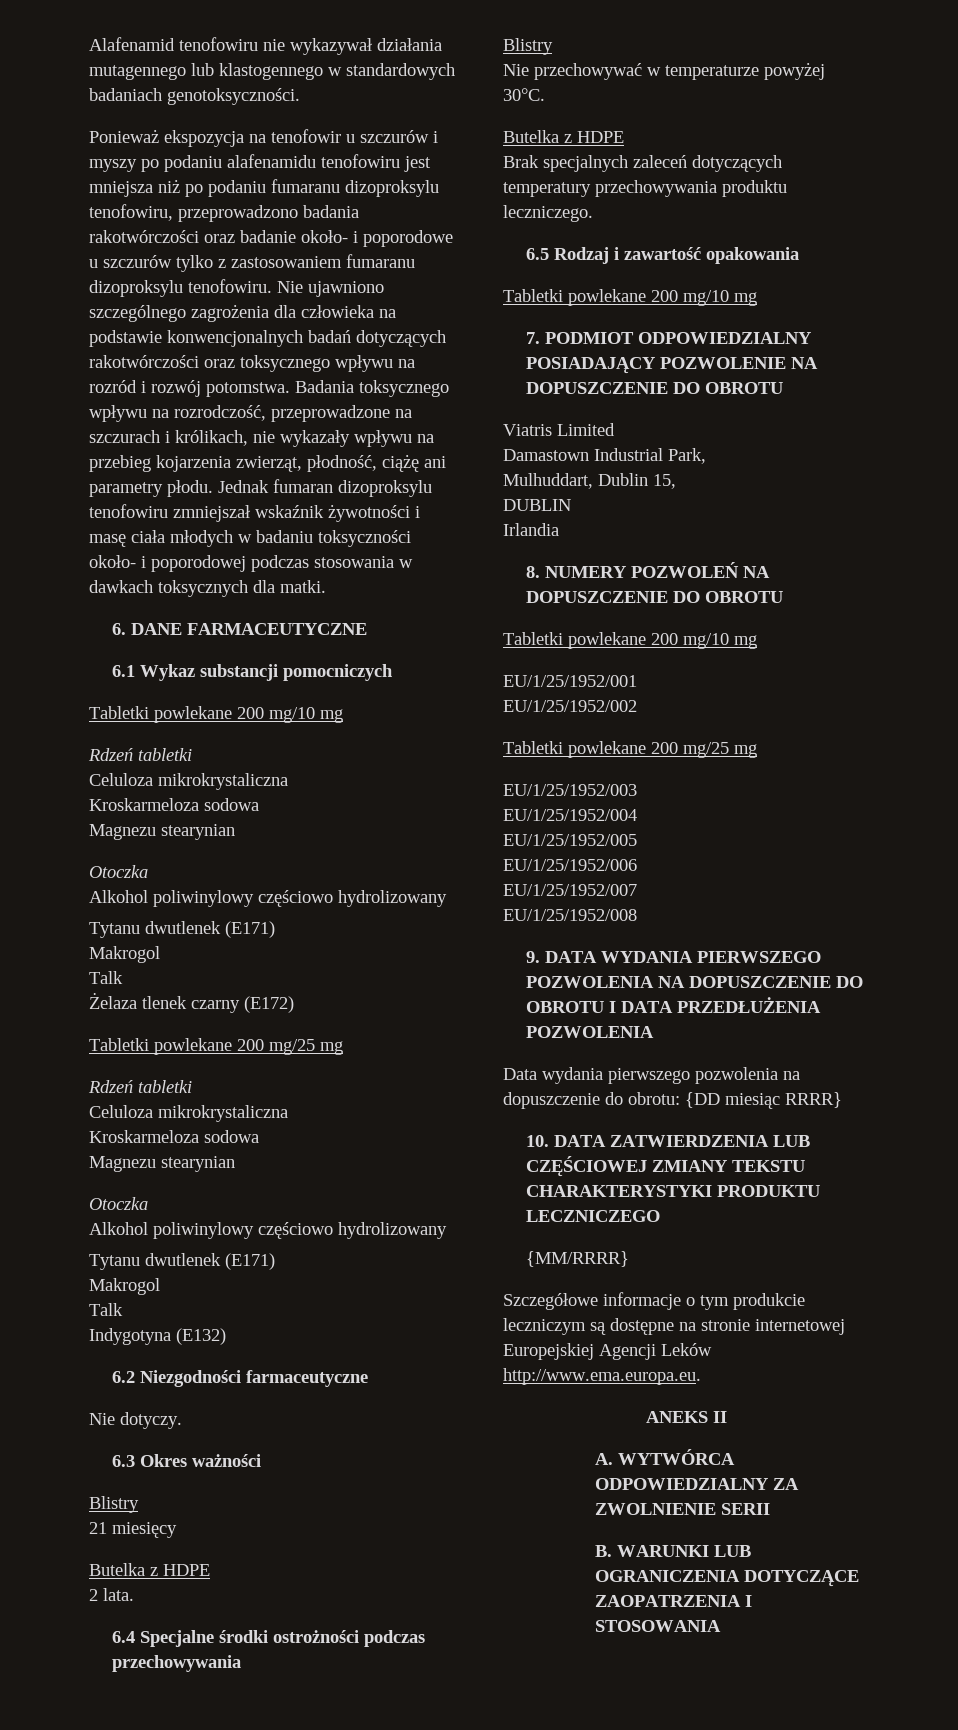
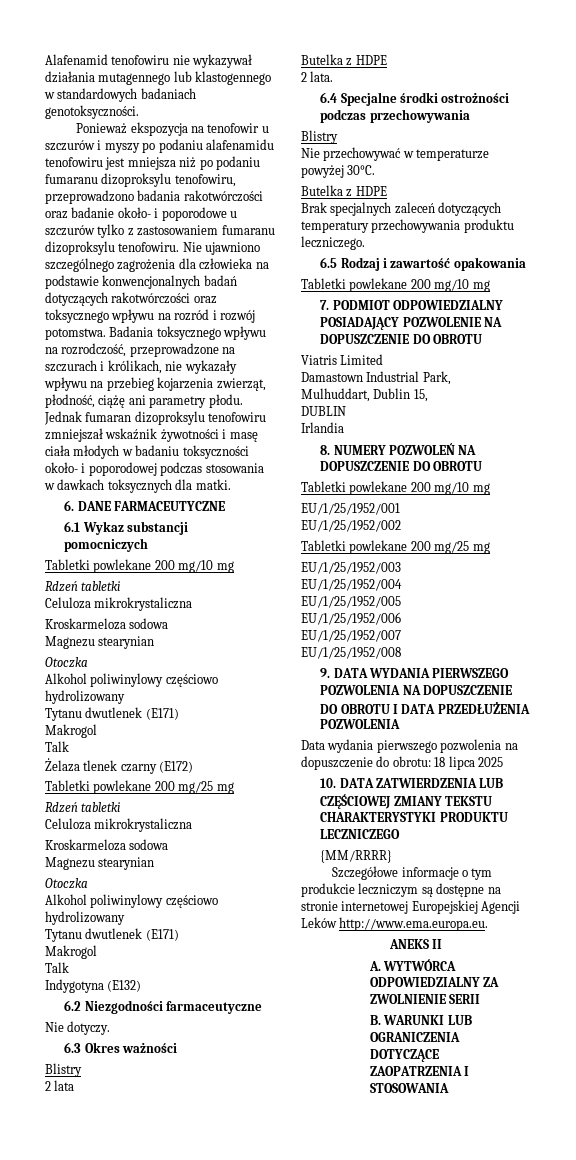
[89,1522,177,1538] 21 miesięcy -> [45,1080,75,1091] 2 lata
[685,1092,842,1109] {DD miesiąc RRRR} -> [434,756,503,770] 18 lipca 2025

